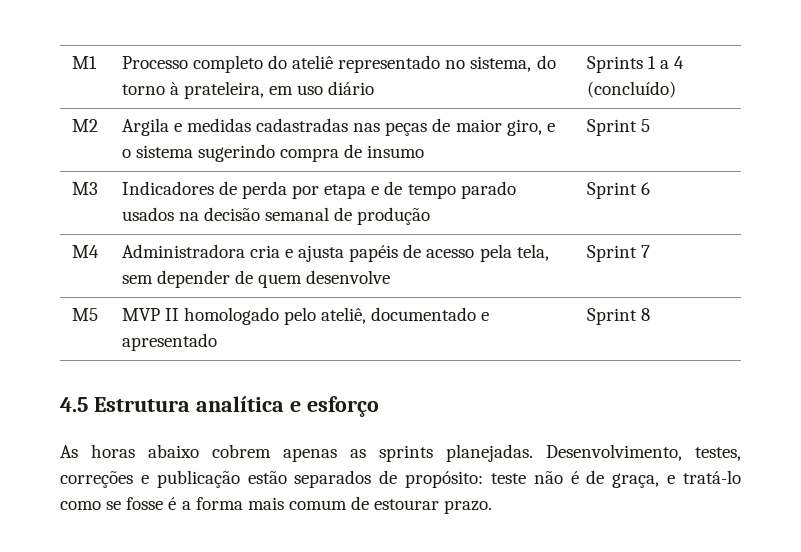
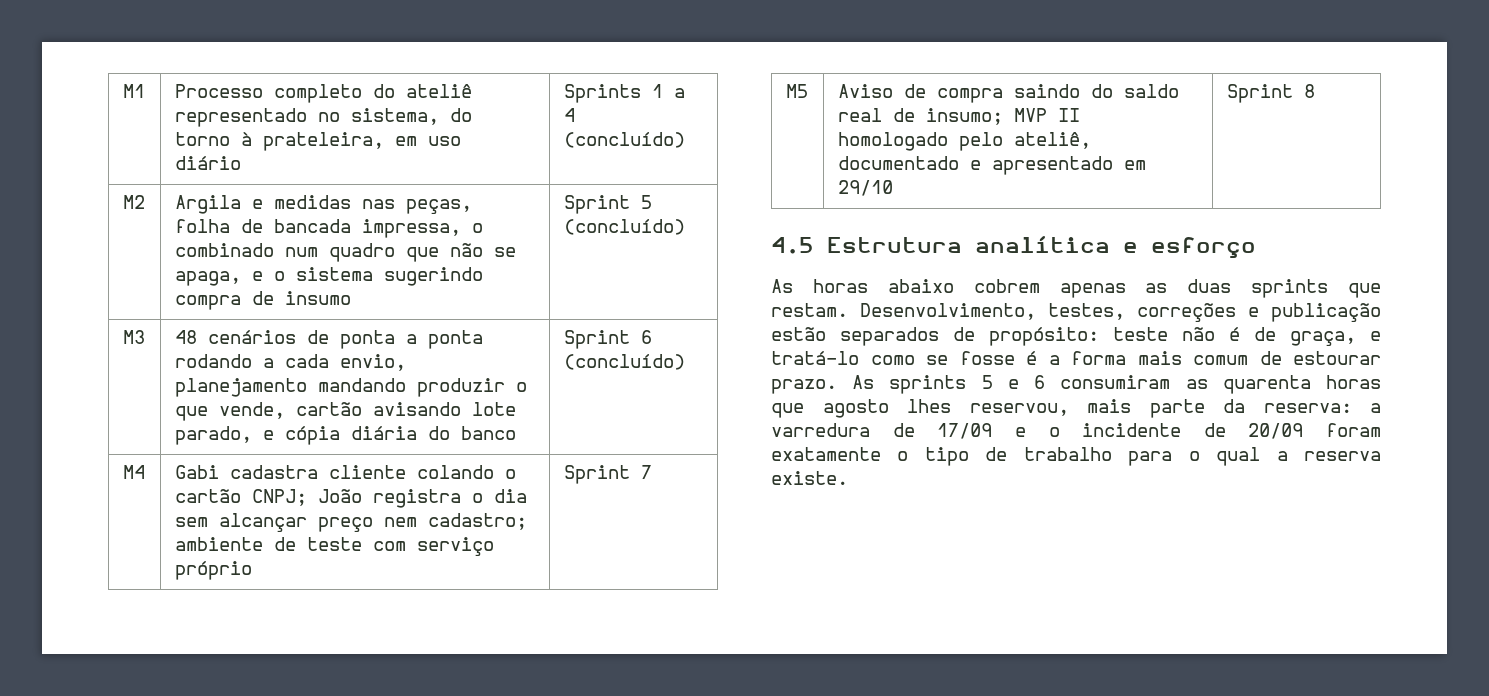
[255,118,542,136] cadastradas nas peças de maior giro, -> [361,199,472,214] [174,219,483,238] [174,243,516,262] [174,271,241,286] nas peças, folha de bancada impressa, o combinado num quadro que não se apaga,
(650, 125) none -> [563,219,685,235] (concluído)
[121,181,516,199] [121,207,431,225] Indicadores de perda por etapa e de tempo parado usados na decisão semanal de produção -> [174,330,483,349] [174,354,406,371] [174,378,527,397] [174,402,516,421] [174,426,516,445] 48 cenários de ponta a ponta rodando a cada envio, planejamento mandando produzir o que vende, cartão avisando lote parado, e cópia diária do banco
(650, 188) none -> [563,354,685,370] (concluído)
[121,244,549,262] [121,270,391,288] [586,245,650,262] [71,308,98,321] Administradora cria e ajusta papéis de acesso pela tela, sem depender de quem desenvolve | Sprint 7 // M5 | -> [174,465,516,479] [174,489,527,508] [174,513,527,532] [174,537,494,556] [174,561,252,580] [563,465,652,484] [785,84,808,98] [837,84,1179,103] [837,108,1003,125] Gabi cadastra cliente colando o cartão CNPJ; João registra o dia sem alcançar preço nem cadastro; ambiente de teste com serviço próprio | Sprint 7 // M5 | Aviso de compra saindo do saldo real de insumo;
(217, 342) none -> [1123,160,1146,170] [837,180,893,196] em 29/10
[379,444,533,462] sprints planejadas. -> [1187,279,1381,298] [771,303,848,317] duas sprints que restam.
(493, 507) none -> [852,375,1381,394] [771,399,1381,418] [771,423,1381,439] [771,447,1381,466] [771,471,848,485] As sprints 5 e 6 consumiram as quarenta horas que agosto lhes reservou, mais parte da reserva: a varredura de 17/09 e o incidente de 20/09 foram exatamente o tipo de trabalho para o qual a reserva existe.

